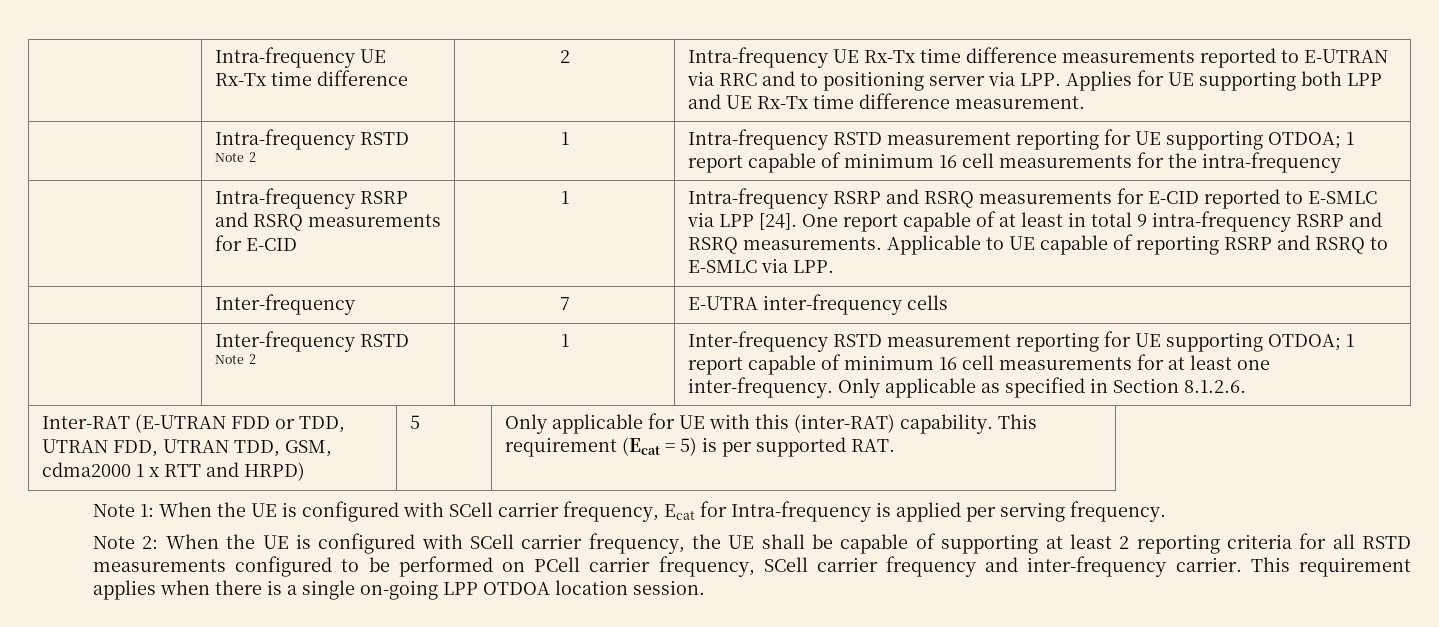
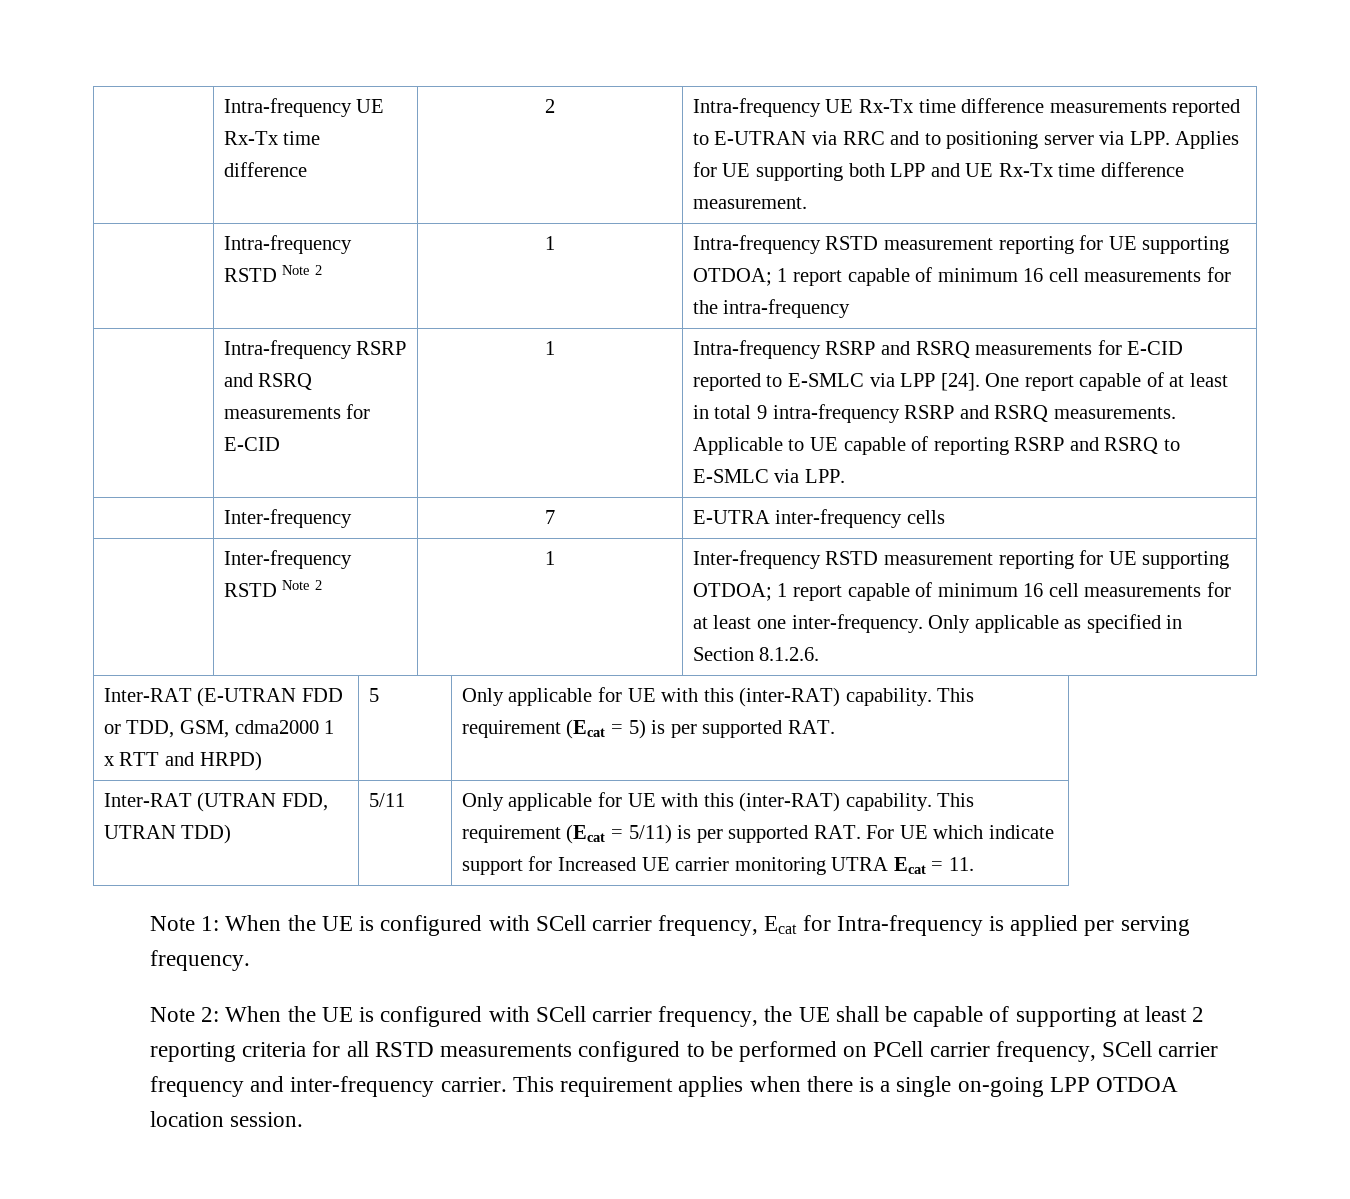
[41,439,280,457] UTRAN FDD, UTRAN TDD, -> (175, 729) none
(895, 445) none -> [103,792,328,812] [103,824,232,844] [368,793,405,807] [461,792,975,812] [461,824,1054,844] [461,856,974,875] // Inter-RAT (UTRAN FDD, UTRAN TDD) | 5/11 | Only applicable for UE with this (inter-RAT) capability. This requirement (Ecat = 5/11) is per supported RAT. For UE which indicate support for Increased UE carrier monitoring UTRA Ecat = 11.

